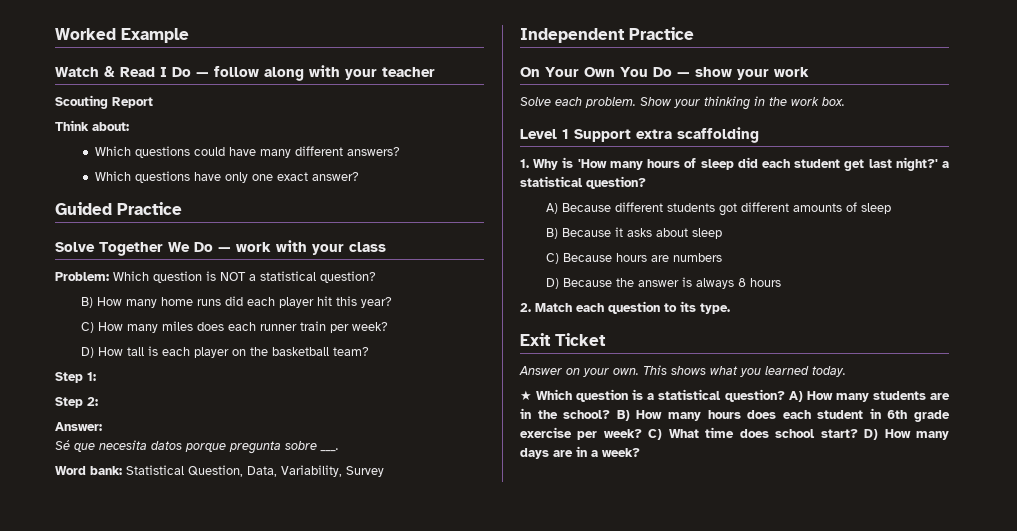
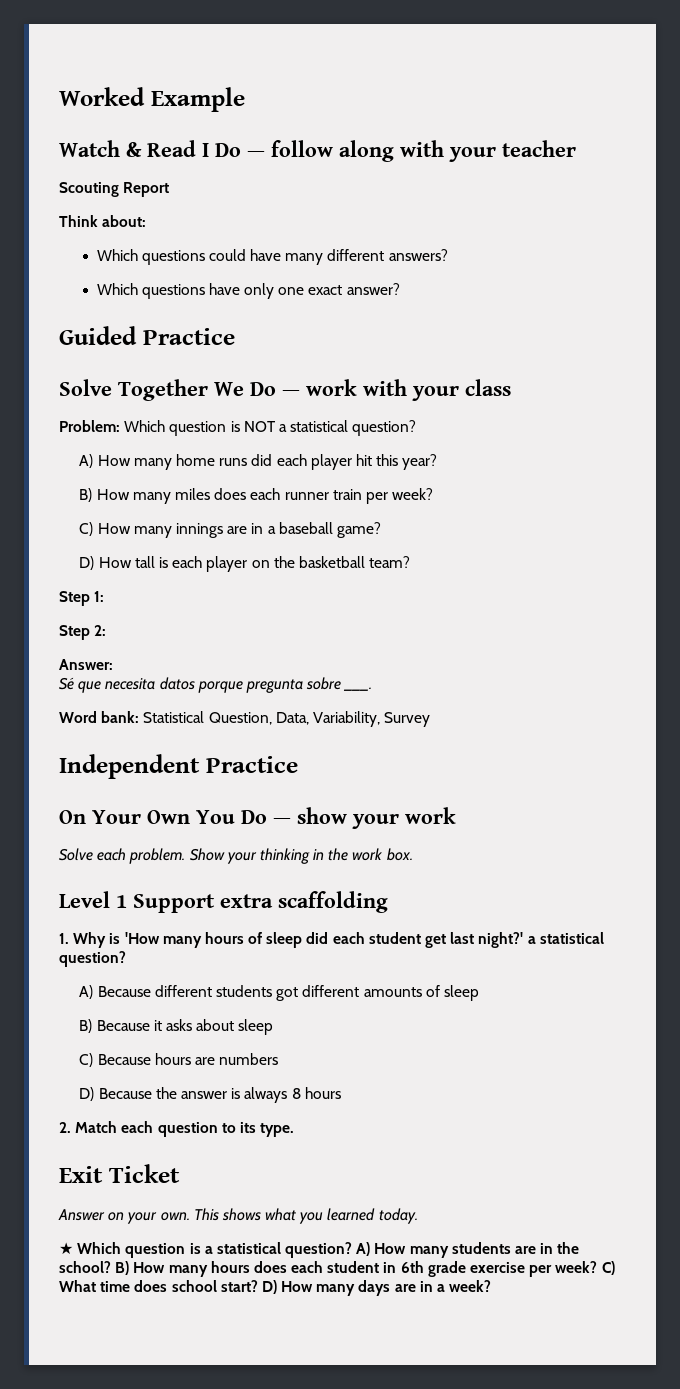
[80,297,93,308] B) -> [79,454,94,468] A)
[80,322,94,333] C) -> [79,488,93,502] B)
(388, 326) none -> [79,522,381,538] // C) How many innings are in a baseball game?

